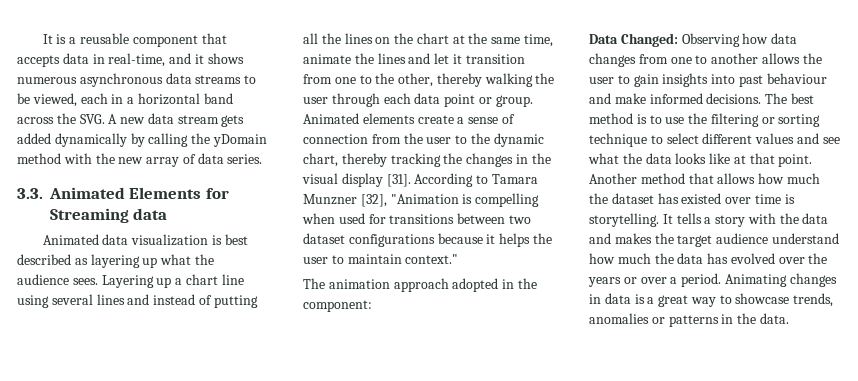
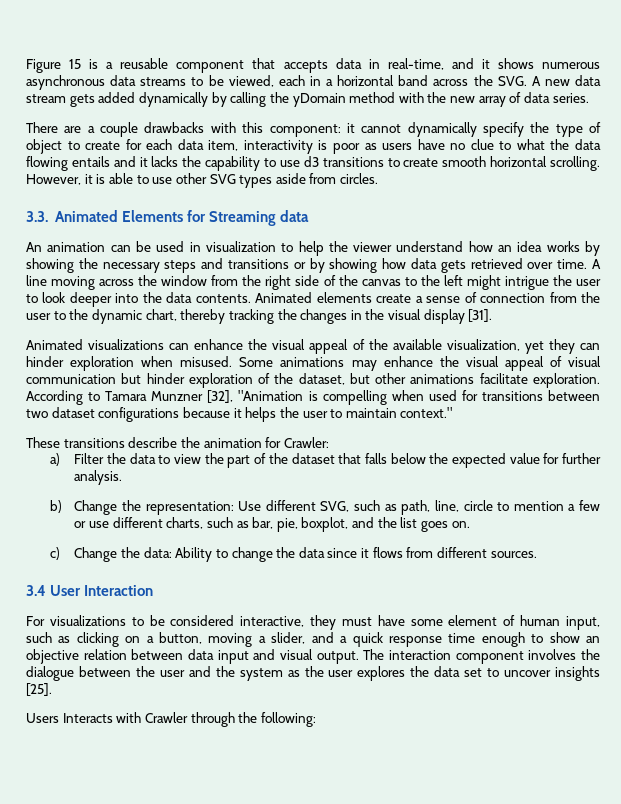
[42,34,53,44] It -> [26,59,82,73] Figure 15
(263, 159) none -> [26,122,601,137] [26,139,601,154] [26,156,601,171] [26,173,379,188] // There are a couple drawbacks with this component: it cannot dynamically specify the type of object to create for each data item, interactivity is poor as users have no clue to what the data flowing entails and it lacks the capability to use d3 transitions to create smooth horizontal scrolling. However, it is able to use other SVG types aside from circles.
[42,234,248,246] [17,254,214,268] [17,274,244,288] [17,294,258,308] [303,33,554,47] [303,53,525,64] [303,73,555,87] [303,93,533,107] Animated data visualization is best described as layering up what the audience sees. Layering up a chart line using several lines and instead of putting all the lines on the chart at the same time, animate the lines and let it transition from one to the other, thereby walking the user through each data point or group. -> [26,241,600,256] [26,258,601,273] [26,275,601,290] [26,292,251,307] An animation can be used in visualization to help the viewer understand how an idea works by showing the necessary steps and transitions or by showing how data gets retrieved over time. A line moving across the window from the right side of the canvas to the left might intrigue the user to look deeper into the data contents.
(411, 180) none -> [26,339,601,354] [26,356,601,371] [26,373,600,388] // Animated visualizations can enhance the visual appeal of the available visualization, yet they can hinder exploration when misused. Some animations may enhance the visual appeal of visual communication but hinder exploration of the dataset, but other animations facilitate exploration.
[303,278,537,292] [303,300,372,312] [589,33,798,47] [589,53,822,67] [589,73,827,87] [589,93,814,104] [589,113,821,127] [589,133,840,147] [588,153,813,167] [589,173,820,184] [589,193,795,204] [589,213,829,227] [589,233,839,247] [589,253,828,264] [588,273,837,287] [589,293,834,307] [589,313,789,327] The animation approach adopted in the component: // Data Changed: Observing how data changes from one to another allows the user to gain insights into past behaviour and make informed decisions. The best method is to use the filtering or sorting technique to select different values and see what the data looks like at that point. Another method that allows how much the dataset has existed over time is storytelling. It tells a story with the data and makes the target audience understand how much the data has evolved over the years or over a period. Animating changes in data is a great way to showcase trends, anomalies or patterns in the data. -> [26,437,329,448] [50,453,601,468] [74,470,123,485] [50,500,601,515] [74,517,470,532] [50,547,537,562] [26,585,154,596] [26,615,600,630] [26,632,600,647] [26,649,600,664] [26,666,600,681] [26,683,52,696] [26,712,316,727] These transitions describe the animation for Crawler: // a) Filter the data to view the part of the dataset that falls below the expected value for further analysis. // b) Change the representation: Use different SVG, such as path, line, circle to mention a few or use different charts, such as bar, pie, boxplot, and the list goes on. // c) Change the data: Ability to change the data since it flows from different sources. // 3.4 User Interaction // For visualizations to be considered interactive, they must have some element of human input, such as clicking on a button, moving a slider, and a quick response time enough to show an objective relation between data input and visual output. The interaction component involves the dialogue between the user and the system as the user explores the data set to uncover insights [25]. // Users Interacts with Crawler through the following:

